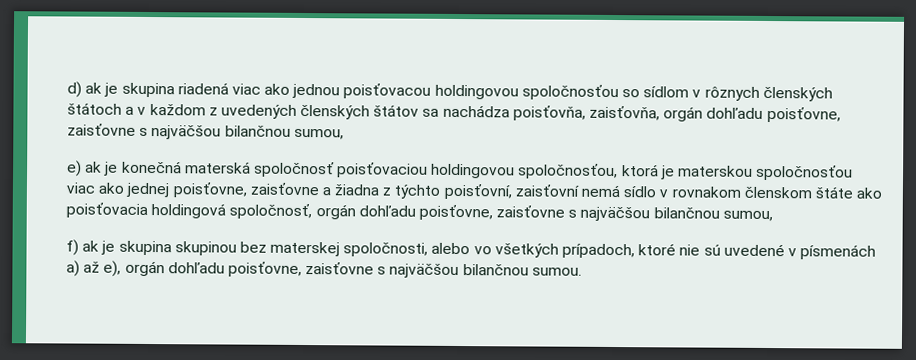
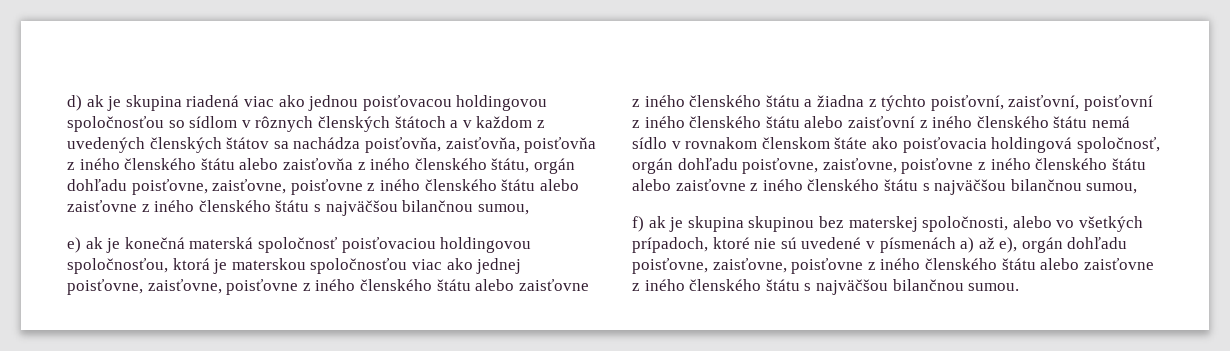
[663,106,841,123] [67,123,136,136] orgán dohľadu poisťovne, zaisťovne -> [524,137,597,153] [67,158,575,174] [67,179,579,195] [67,200,310,212] poisťovňa z iného členského štátu alebo zaisťovňa z iného členského štátu, orgán dohľadu poisťovne, zaisťovne, poisťovne z iného členského štátu alebo zaisťovne z iného členského štátu
[249,182,319,196] zaisťovne -> [147,279,589,295] [632,95,800,107] zaisťovne, poisťovne z iného členského štátu alebo zaisťovne z iného členského štátu
[514,184,579,197] zaisťovní -> [1008,95,1153,111] [632,116,1088,128] zaisťovní, poisťovní z iného členského štátu alebo zaisťovní z iného členského štátu
[496,205,566,218] zaisťovne -> [822,158,1146,174] [632,179,918,191] zaisťovne, poisťovne z iného členského štátu alebo zaisťovne z iného členského štátu
[305,262,375,275] zaisťovne -> [712,258,1154,274] [632,279,800,291] zaisťovne, poisťovne z iného členského štátu alebo zaisťovne z iného členského štátu

